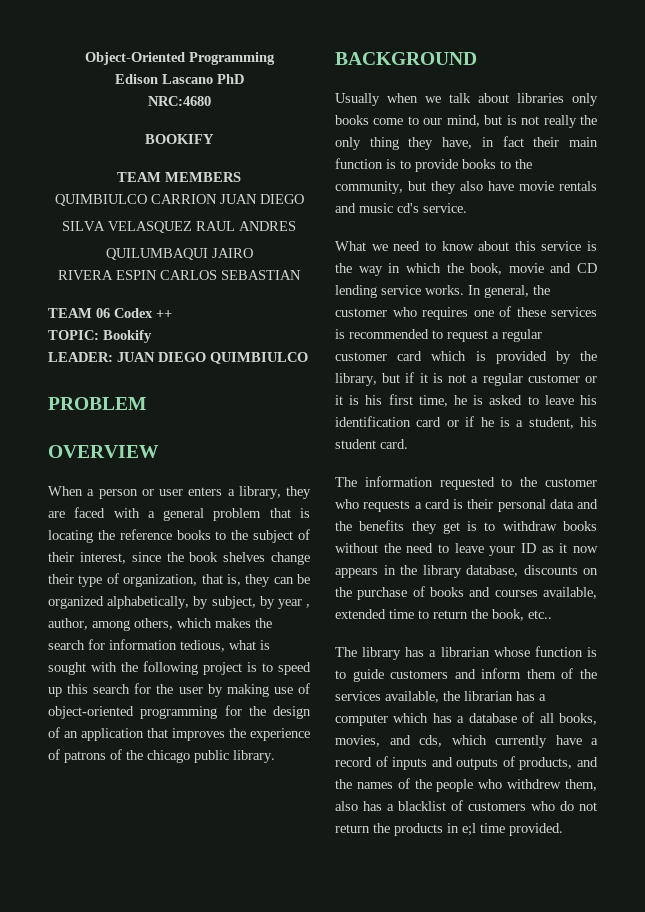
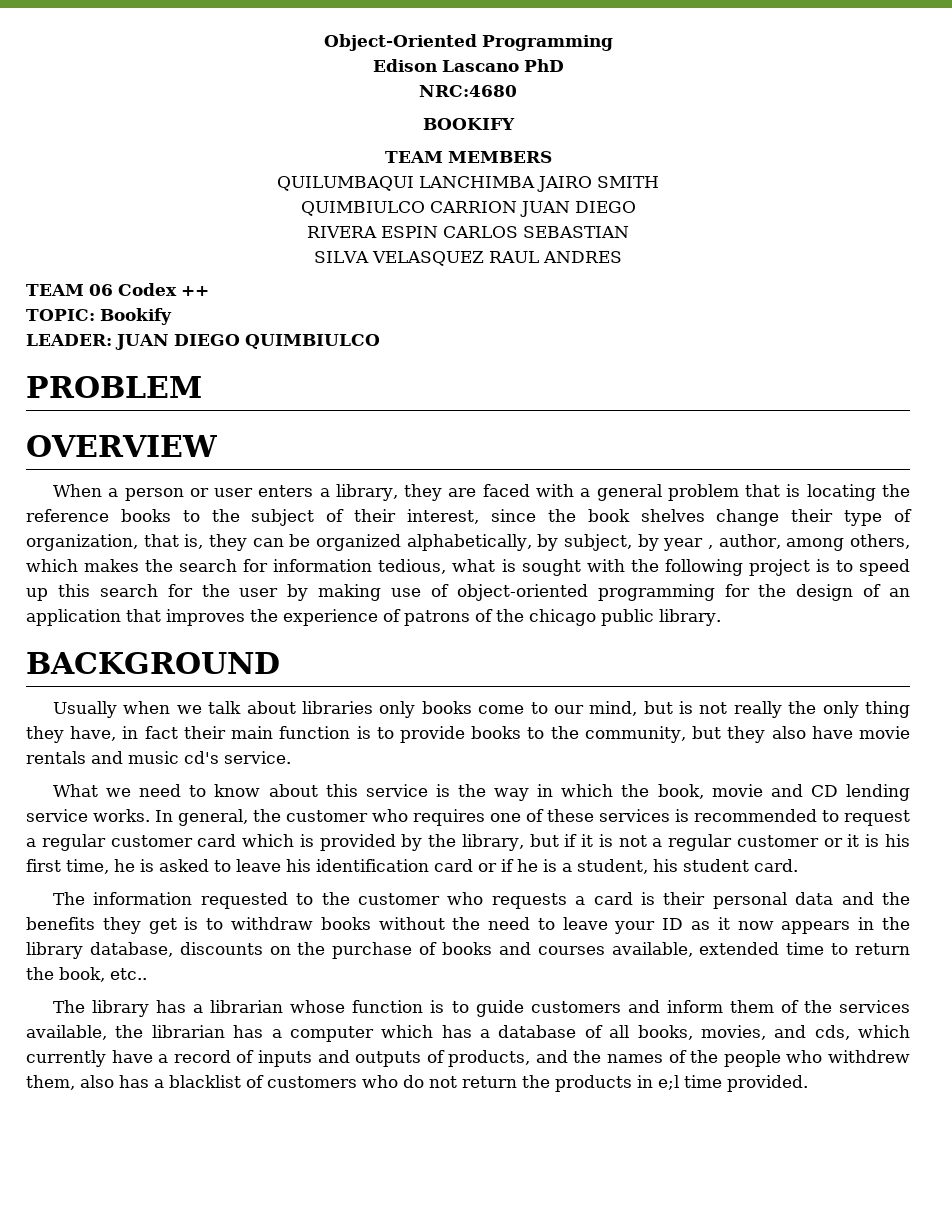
(241, 177) none -> [277,176,659,192] // QUILUMBAQUI LANCHIMBA JAIRO SMITH
(304, 199) none -> [307,226,629,238] // RIVERA ESPIN CARLOS SEBASTIAN
[105,248,253,260] [58,270,301,280] // QUILUMBAQUI JAIRO // RIVERA ESPIN CARLOS SEBASTIAN -> (622, 257) none

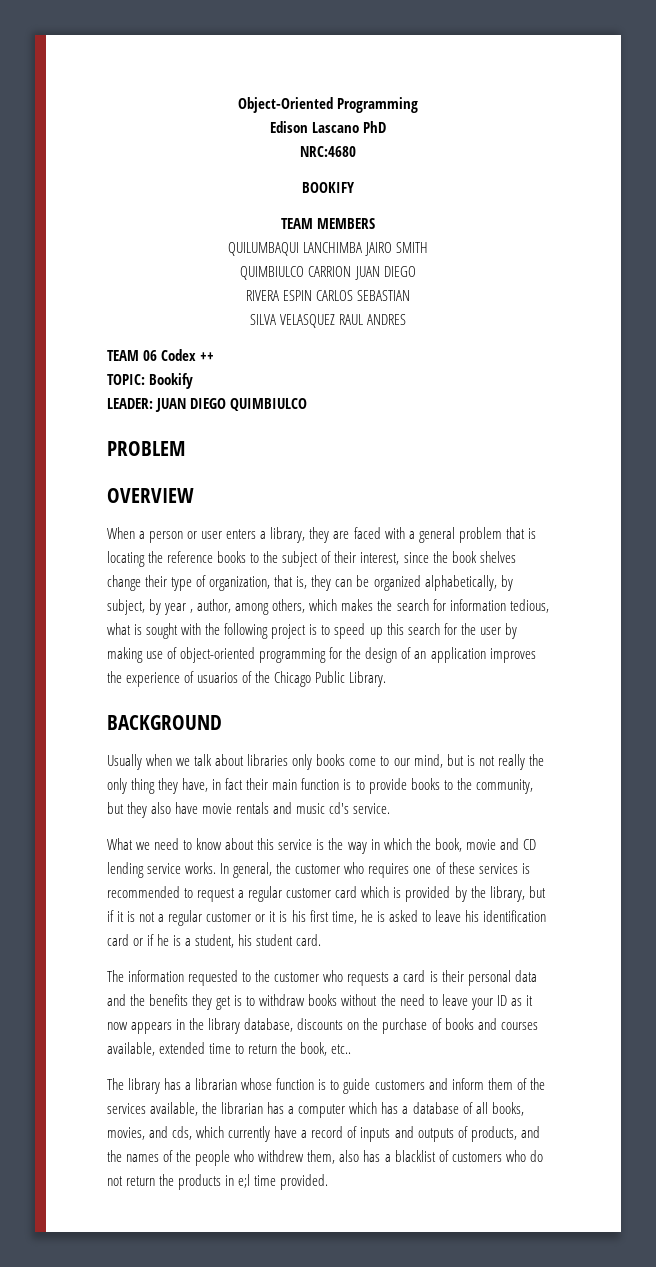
[126,609,161,622] that -> (486, 655) none
[404,609,721,626] patrons of the chicago public library. -> [197,671,387,687] usuarios of the Chicago Public Library.

